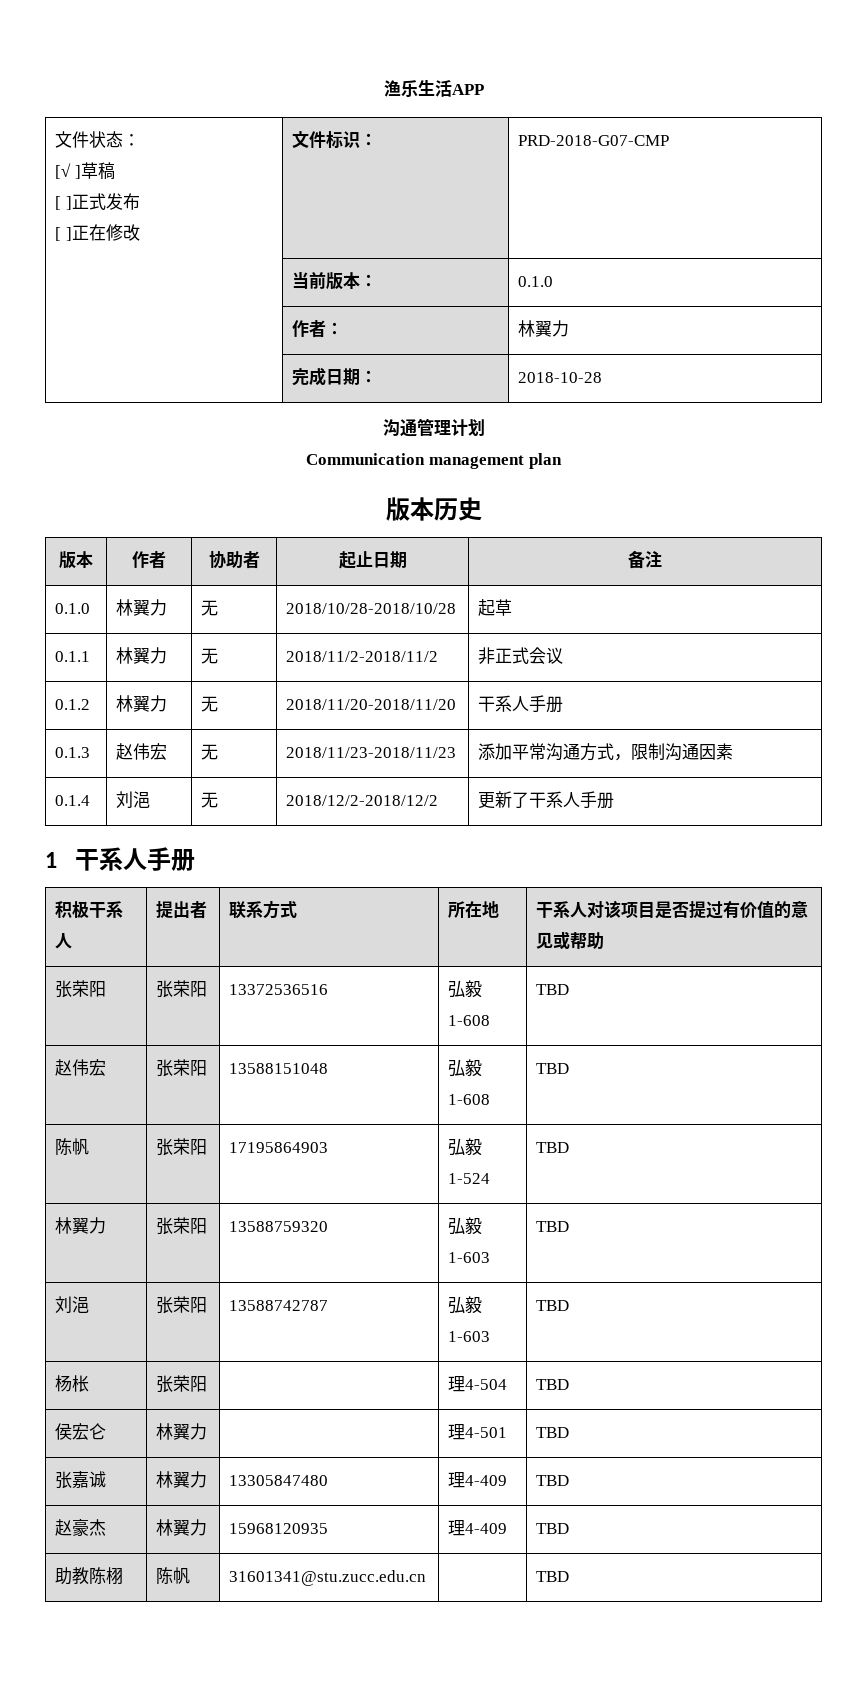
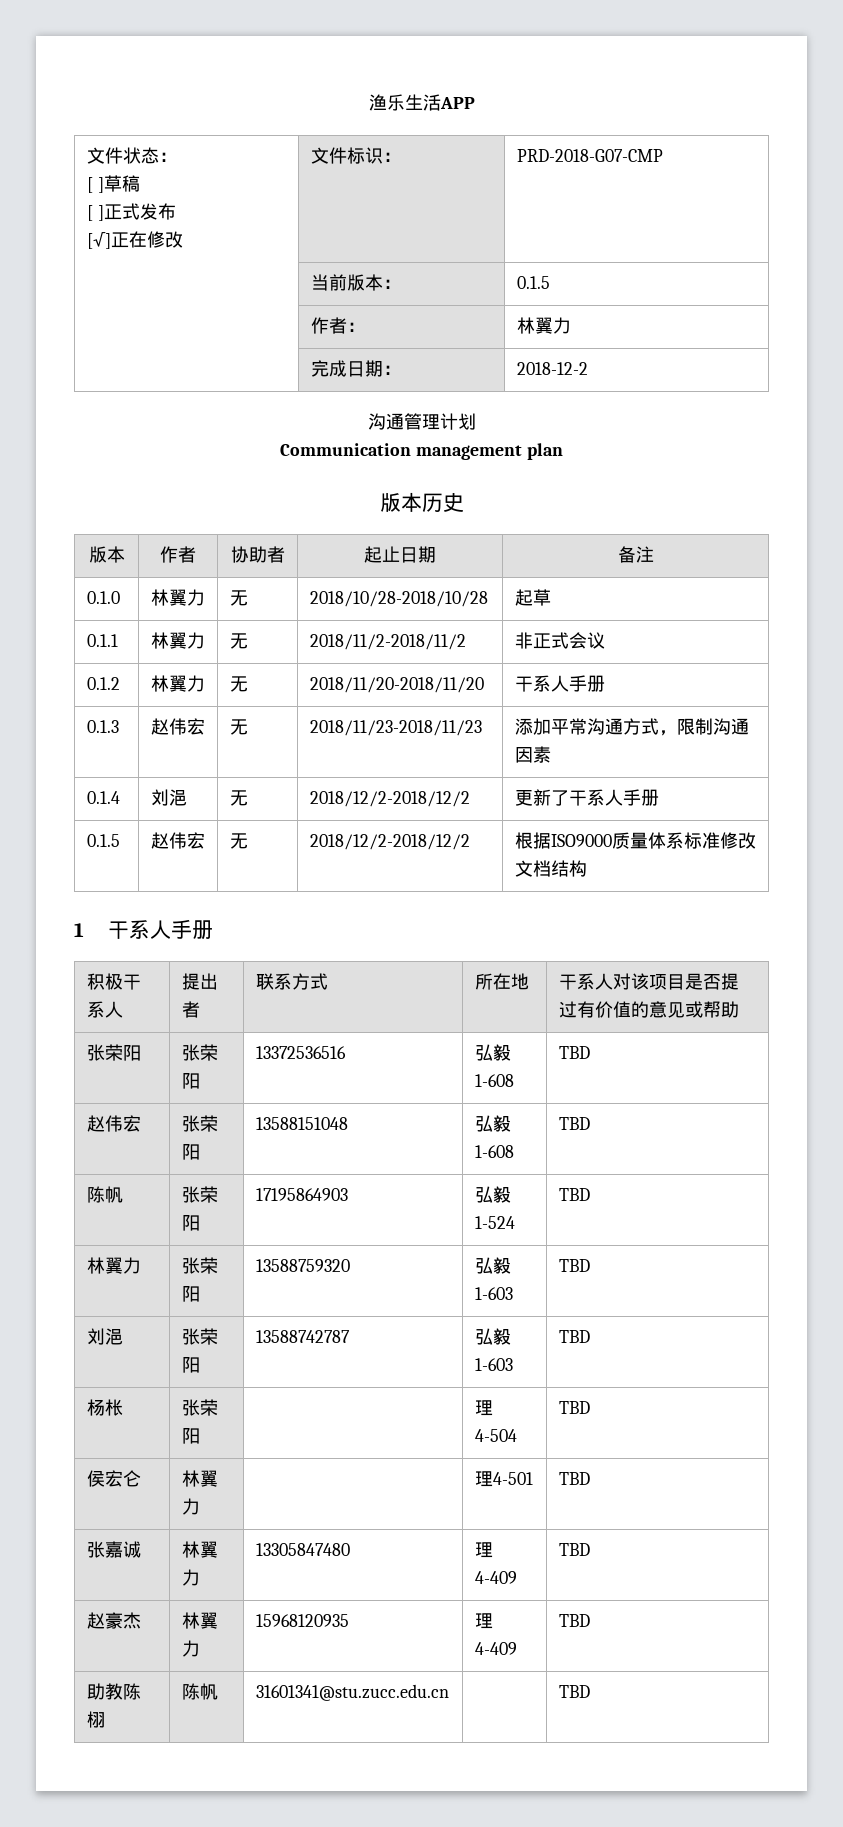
[55,163,72,179] [√ -> [86,177,93,193] [
[55,227,73,241] [ ] -> [86,232,111,249] [√]
[518,276,554,287] 0.1.0 -> [516,276,550,289] 0.1.5
[518,372,603,383] 2018-10-28 -> [516,362,588,375] 2018-12-2
(615, 800) none -> [86,834,120,847] [150,832,205,849] [229,833,248,849] [309,834,470,850] [514,832,756,849] [514,860,587,877] // 0.1.5 | 赵伟宏 | 无 | 2018/12/2-2018/12/2 | 根据ISO9000质量体系标准修改文档结构

